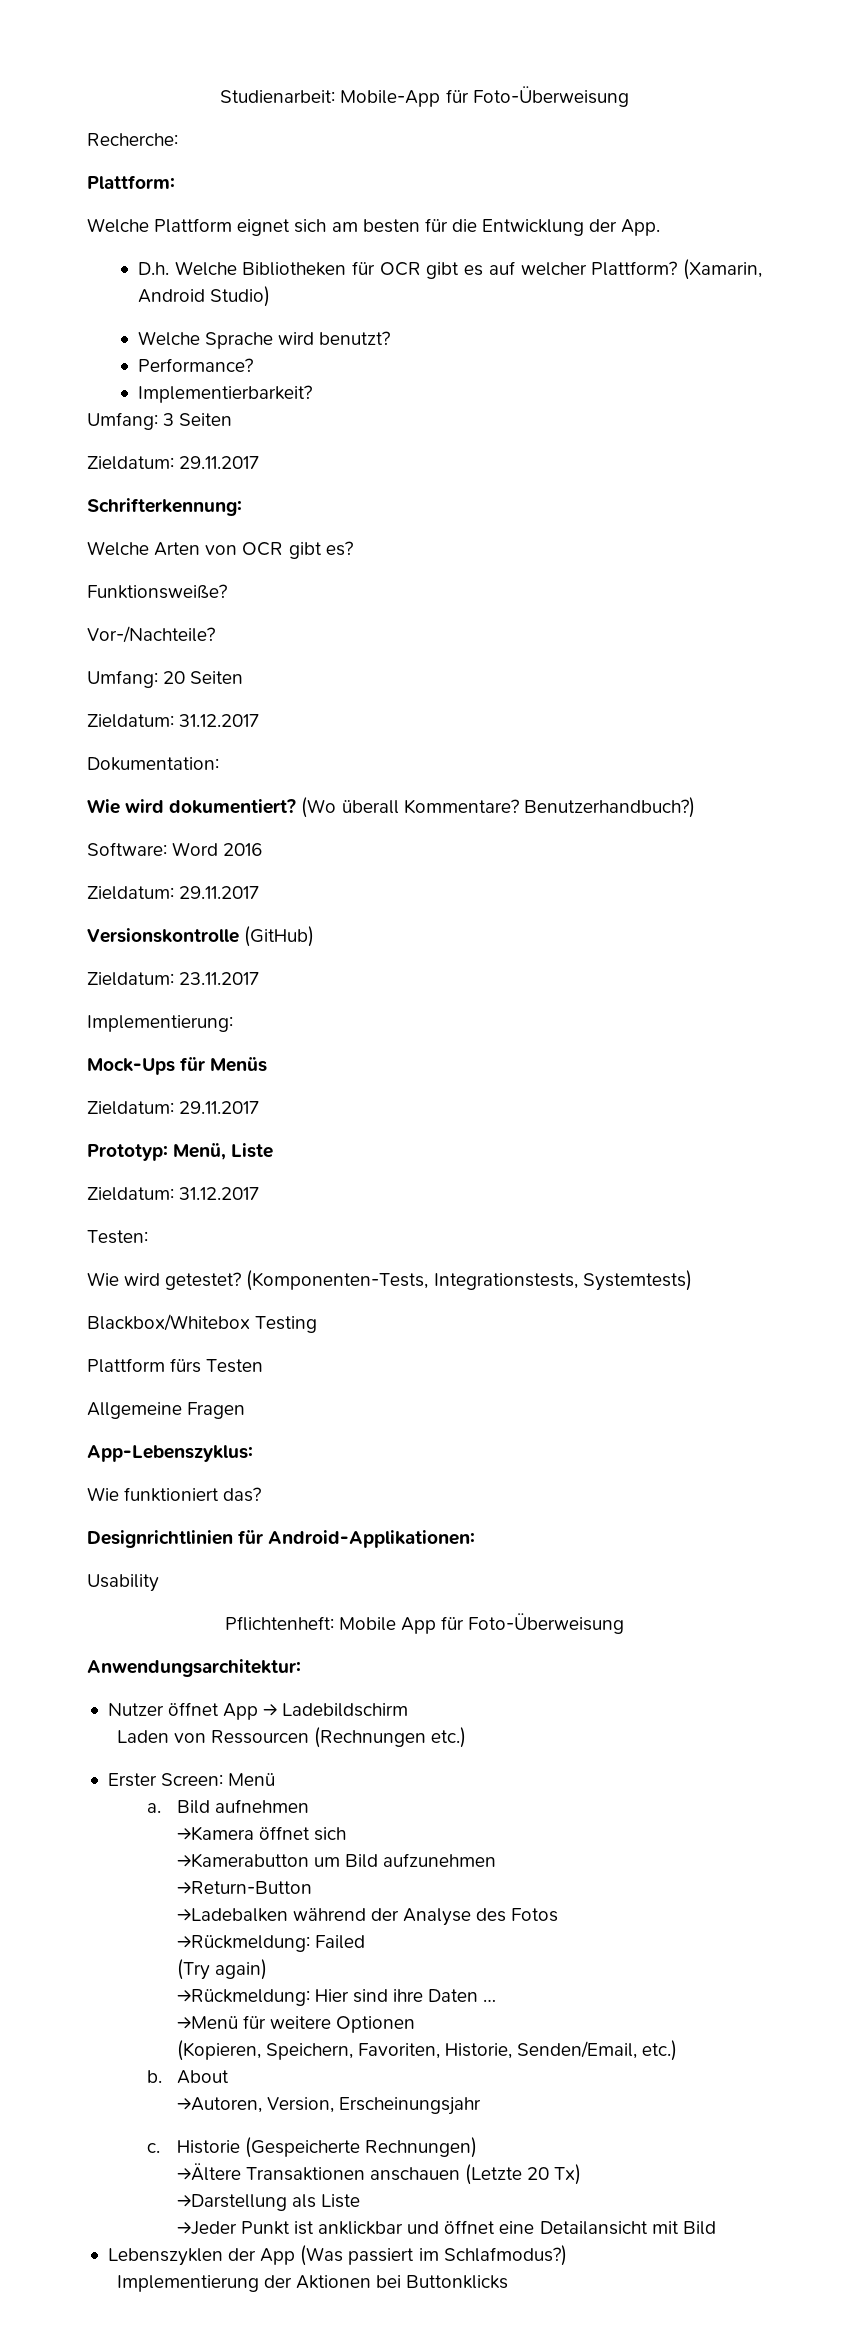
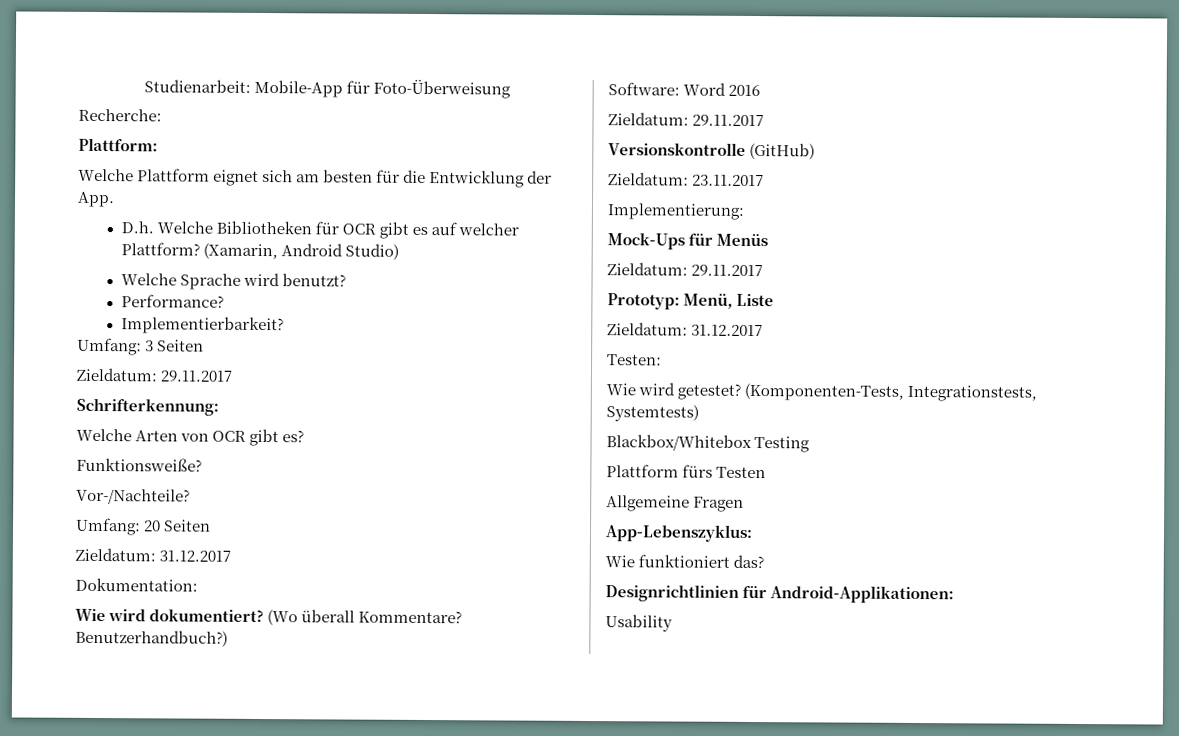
[224,1613,625,1634] [87,1659,301,1677] [107,1702,409,1720] [116,1727,467,1748] [107,1773,276,1787] [146,1799,309,1814] [176,1826,346,1841] [176,1853,497,1868] [176,1881,312,1894] [176,1908,559,1926] [176,1935,365,1952] [176,1959,267,1980] [176,1989,497,2006] [176,2015,416,2033] [176,2040,678,2061] [146,2070,229,2084] [176,2097,481,2115] [146,2137,477,2158] [176,2163,582,2185] [176,2194,360,2211] [176,2220,716,2235] [107,2245,567,2266] [116,2275,509,2292] // Pflichtenheft: Mobile App für Foto-Überweisung // Anwendungsarchitektur: // Nutzer öffnet App → Ladebildschirm // Laden von Ressourcen (Rechnungen etc.) // Erster Screen: Menü // a. Bild aufnehmen // →Kamera öffnet sich // →Kamerabutton um Bild aufzunehmen // →Return-Button // →Ladebalken während der Analyse des Fotos // →Rückmeldung: Failed // (Try again) // →Rückmeldung: Hier sind ihre Daten … // →Menü für weitere Optionen // (Kopieren, Speichern, Favoriten, Historie, Senden/Email, etc.) // b. About // →Autoren, Version, Erscheinungsjahr // c. Historie (Gespeicherte Rechnungen) // →Ältere Transaktionen anschauen (Letzte 20 Tx) // →Darstellung als Liste // →Jeder Punkt ist anklickbar und öffnet eine Detailansicht mit Bild // Lebenszyklen der App (Was passiert im Schlafmodus?) // Implementierung der Aktionen bei Buttonklicks -> (673, 623) none

